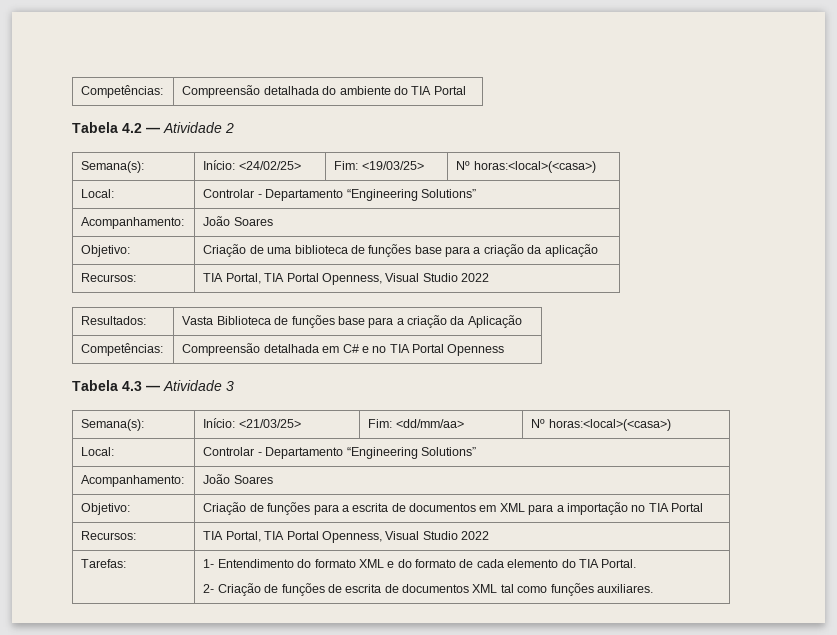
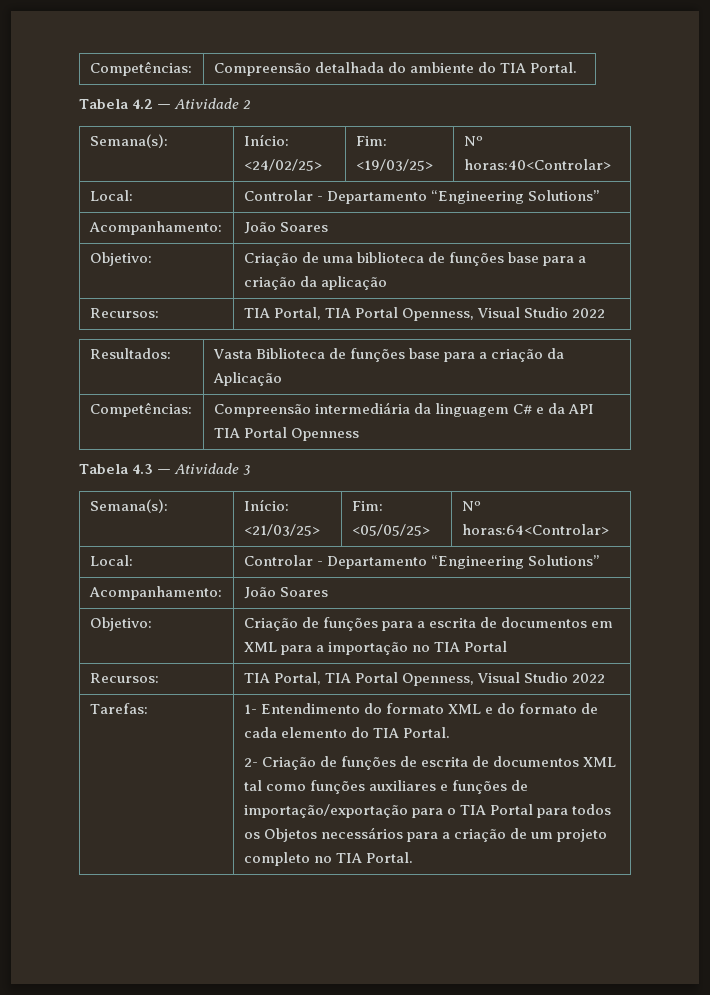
[433,86,466,95] Portal -> [529,62,577,73] Portal.
[473,161,596,173] horas:<local>(<casa>) -> [463,159,611,170] horas:40<Controlar>
[263,344,387,353] detalhada em C# e no -> [314,402,594,417] intermediária da linguagem C# e da API
[395,419,464,428] [531,419,671,431] <dd/mm/aa> | Nº horas:<local>(<casa>) -> [351,524,430,536] [461,501,481,511] [461,524,609,535] <05/05/25> | Nº horas:64<Controlar>
[596,584,653,593] auxiliares. -> [368,780,528,794] [243,804,611,818] [243,827,608,842] [243,852,413,866] auxiliares e funções de importação/exportação para o TIA Portal para todos os Objetos necessários para a criação de um projeto completo no TIA Portal.

